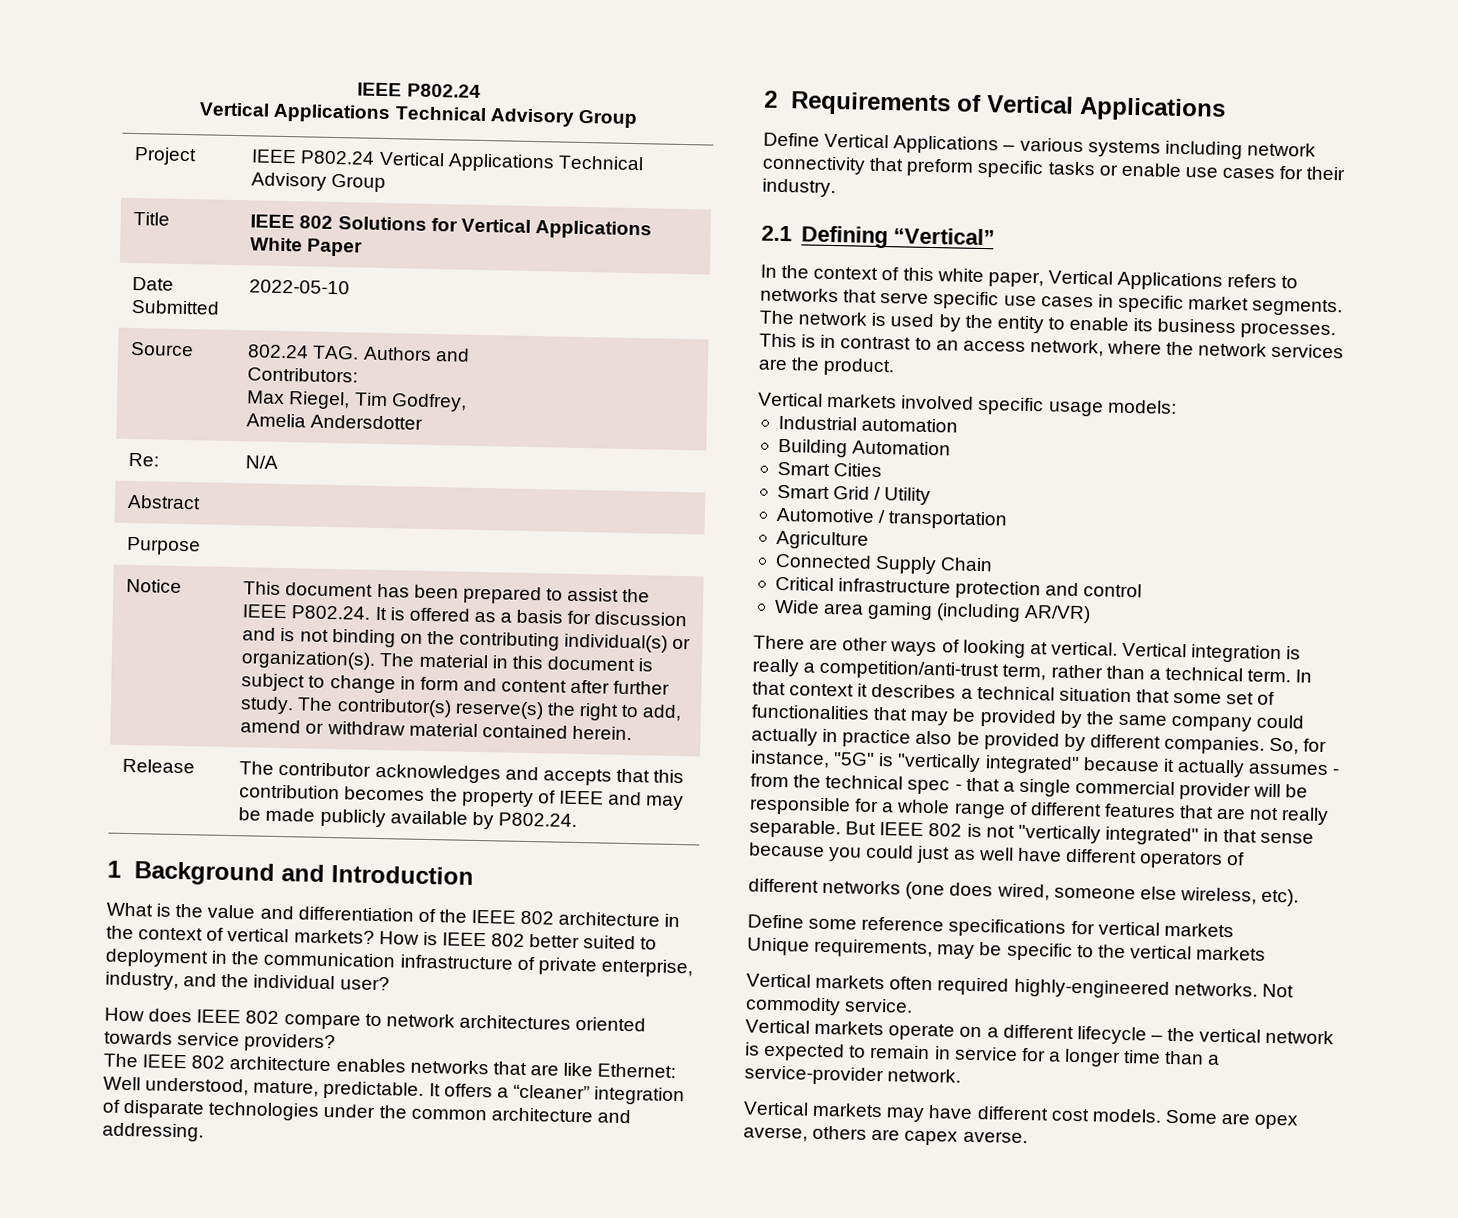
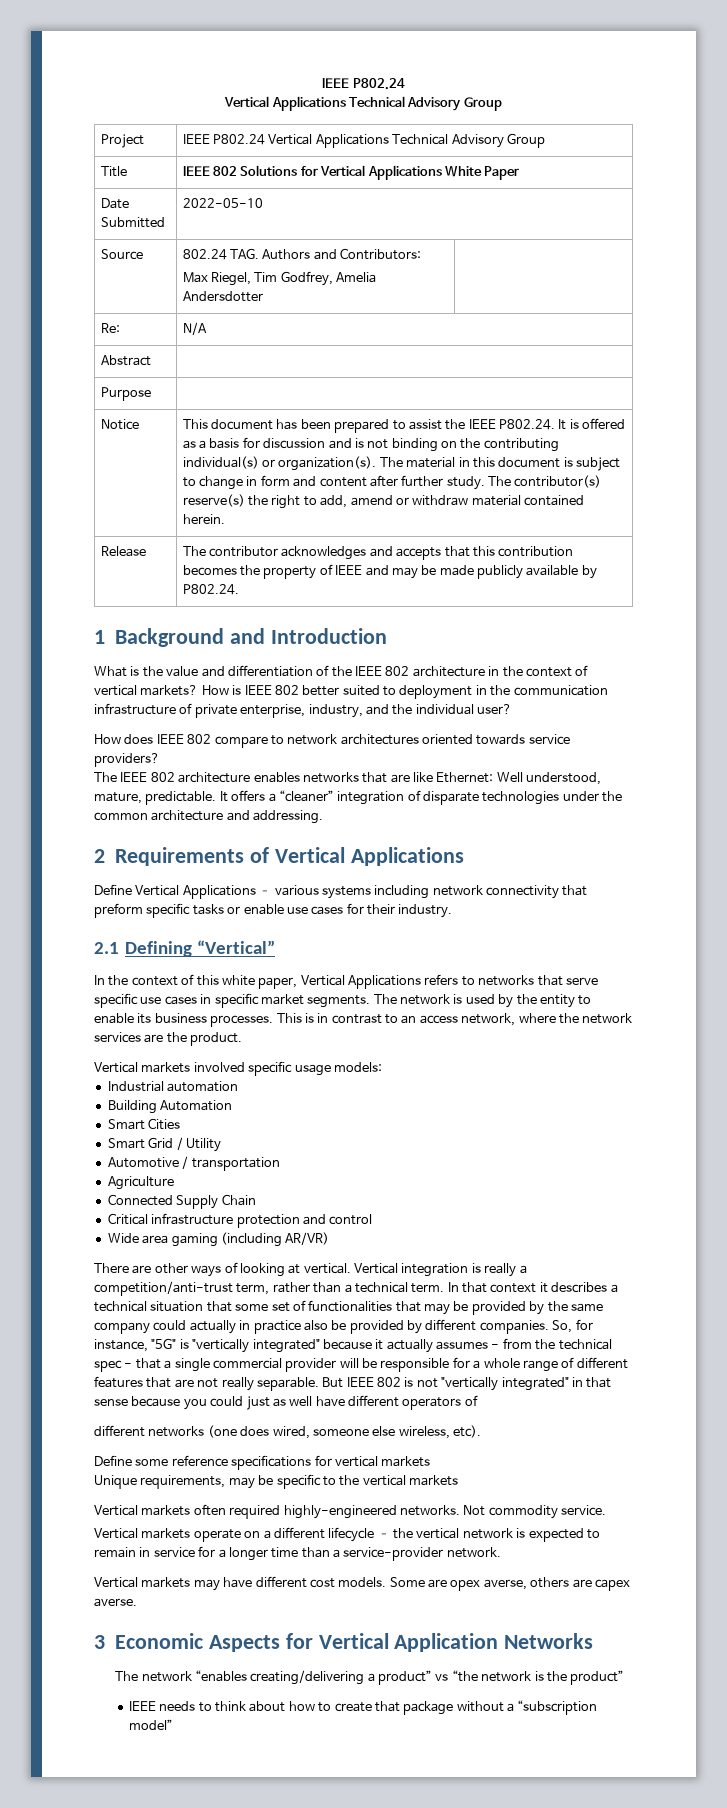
(1028, 1137) none -> [94,1633,594,1652] [115,1670,625,1685] [128,1700,598,1715] [128,1719,173,1730] // 3 Economic Aspects for Vertical Application Networks // The network “enables creating/delivering a product” vs “the network is the product” // IEEE needs to think about how to create that package without a “subscription model”

